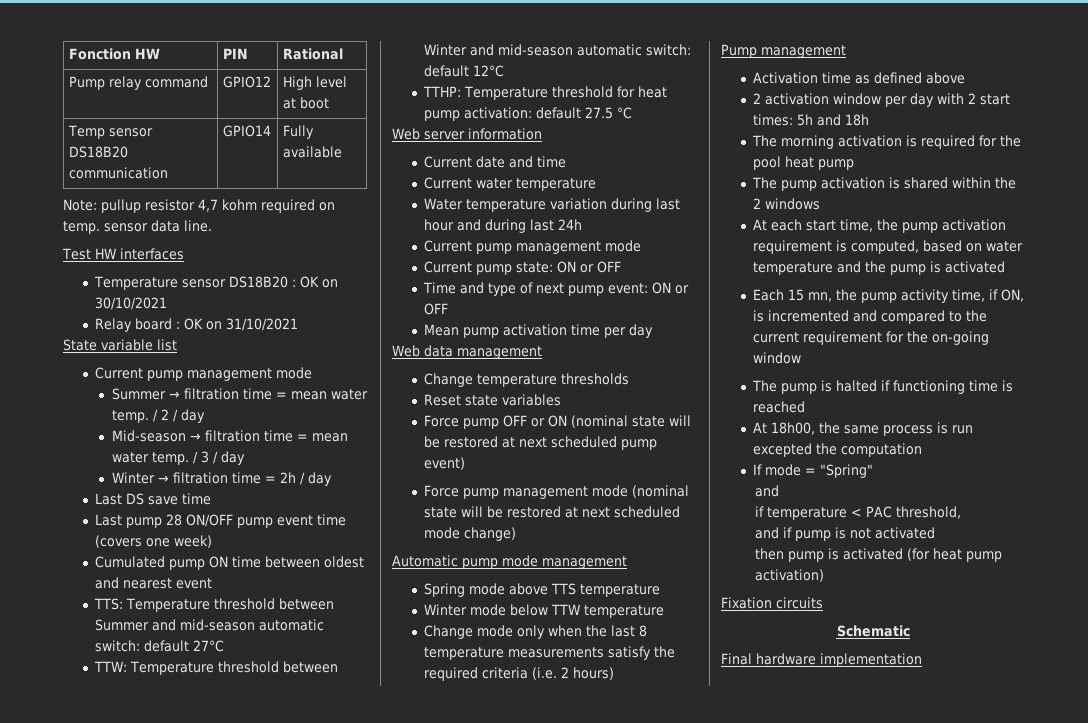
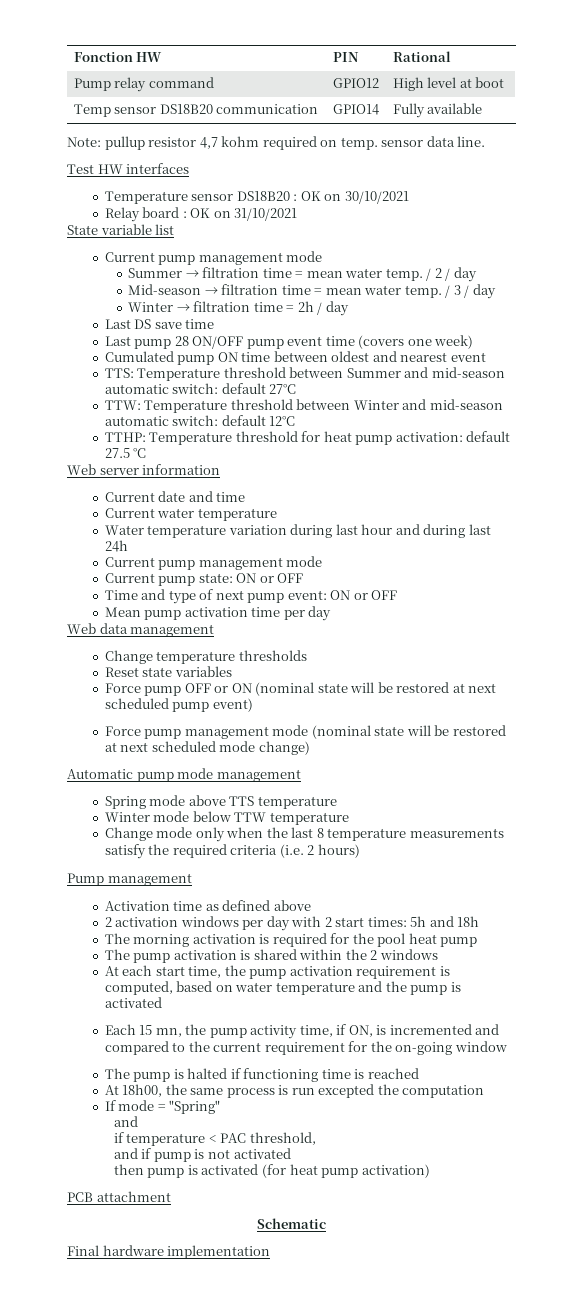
[832,93,881,105] window -> [180,916,239,927] windows
[721,597,823,609] Fixation circuits -> [67,1191,171,1202] PCB attachment

